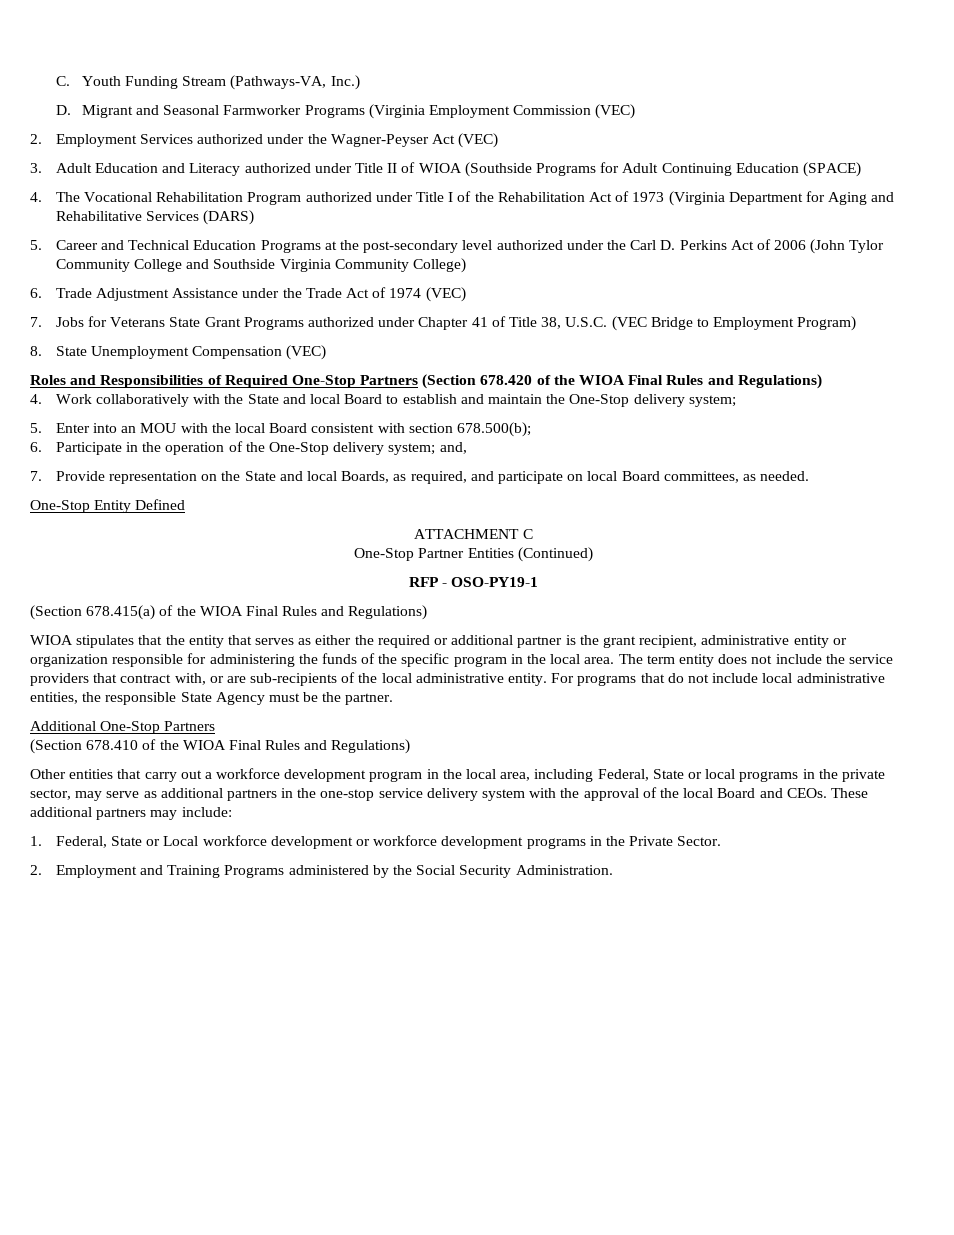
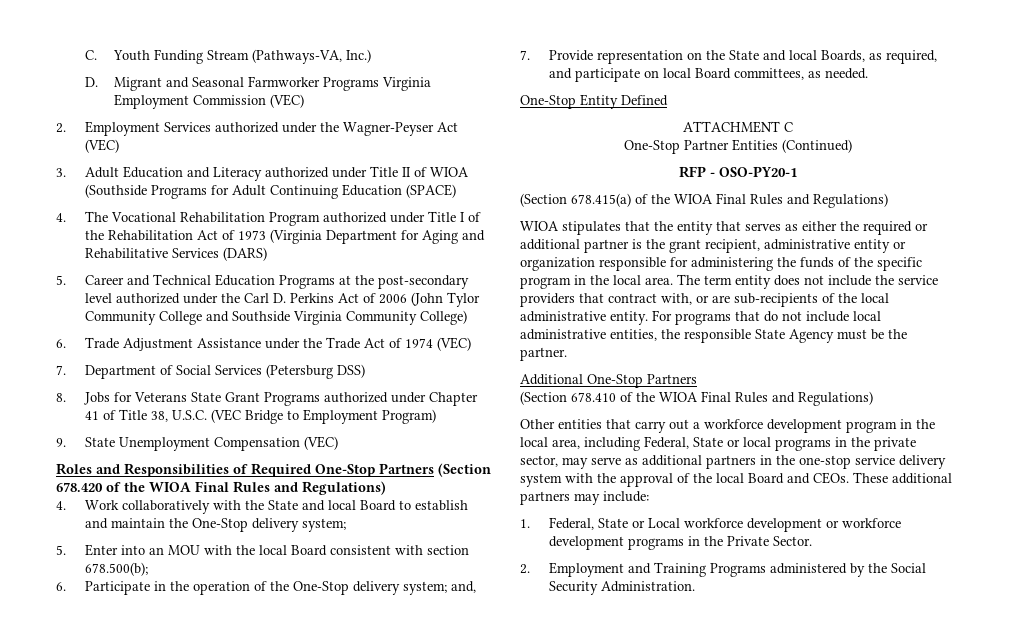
[368,104,425,119] (Virginia -> [381,77,431,91] Virginia
(42, 322) none -> [84,364,365,379] [56,393,66,402] Department of Social Services (Petersburg DSS) // 8.
[30,346,42,356] 8. -> [56,438,66,447] 9.
[451,577,539,587] OSO-PY19-1 -> [719,166,797,177] OSO-PY20-1

